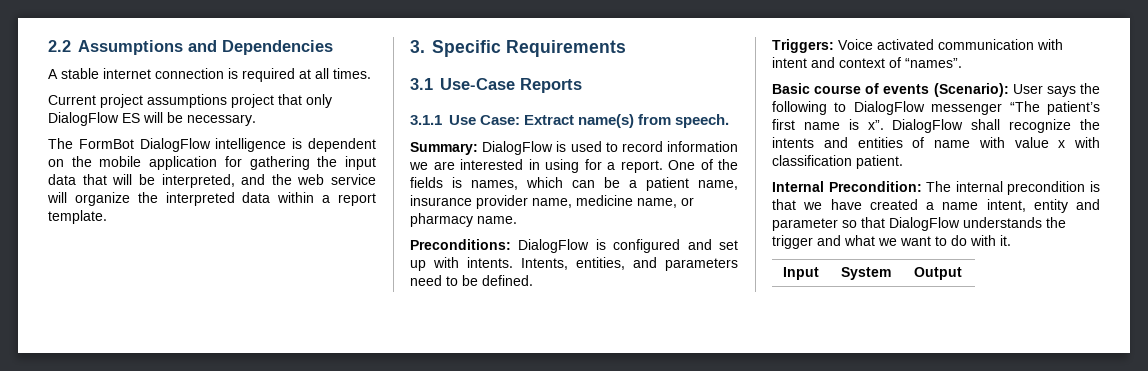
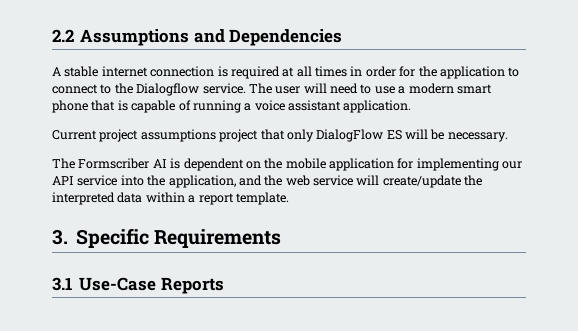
[333,68,371,79] times. -> [315,66,520,79] [52,83,492,96] [52,100,412,113] times in order for the application to connect to the Dialogflow service. The user will need to use a modern smart phone that is capable of running a voice assistant application.
[78,138,287,152] FormBot DialogFlow intelligence -> [78,158,167,169] Formscriber AI
[249,156,376,170] [48,174,235,188] gathering the input data that will be interpreted, -> [416,158,523,171] [52,175,236,188] implementing our API service into the application,
[74,192,130,206] organize -> [382,175,461,188] create/update
[410,114,730,128] [410,141,738,155] [409,159,738,173] [410,177,738,191] [410,195,694,209] [410,213,517,227] [410,239,738,253] [410,257,738,271] [410,275,533,286] [772,39,1063,53] [772,57,962,68] [772,83,1100,97] [772,101,1100,115] [772,119,1100,133] [772,137,1100,148] [772,155,903,169] [772,181,1100,195] [772,199,1100,213] [772,217,1066,231] [772,235,1011,249] [782,267,819,280] [840,267,891,280] [913,267,962,280] // 3.1.1 Use Case: Extract name(s) from speech. // Summary: DialogFlow is used to record information we are interested in using for a report. One of the fields is names, which can be a patient name, insurance provider name, medicine name, or pharmacy name. // Preconditions: DialogFlow is configured and set up with intents. Intents, entities, and parameters need to be defined. // Triggers: Voice activated communication with intent and context of “names”. // Basic course of events (Scenario): User says the following to DialogFlow messenger “The patient’s first name is x”. DialogFlow shall recognize the intents and entities of name with value x with classification patient. // Internal Precondition: The internal precondition is that we have created a name intent, entity and parameter so that DialogFlow understands the trigger and what we want to do with it. // Input | System | Output -> (224, 285) none

